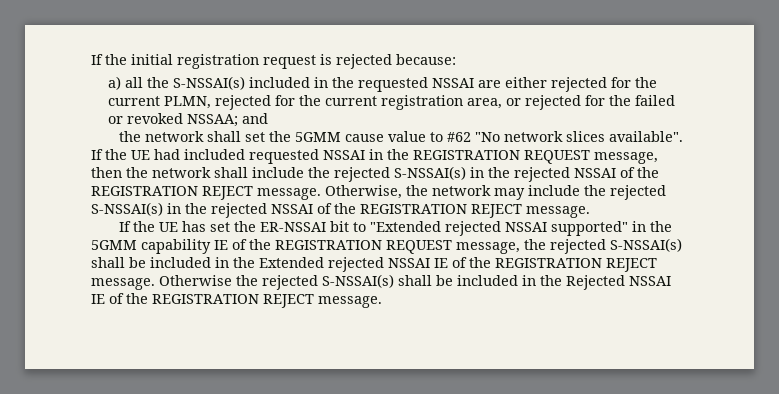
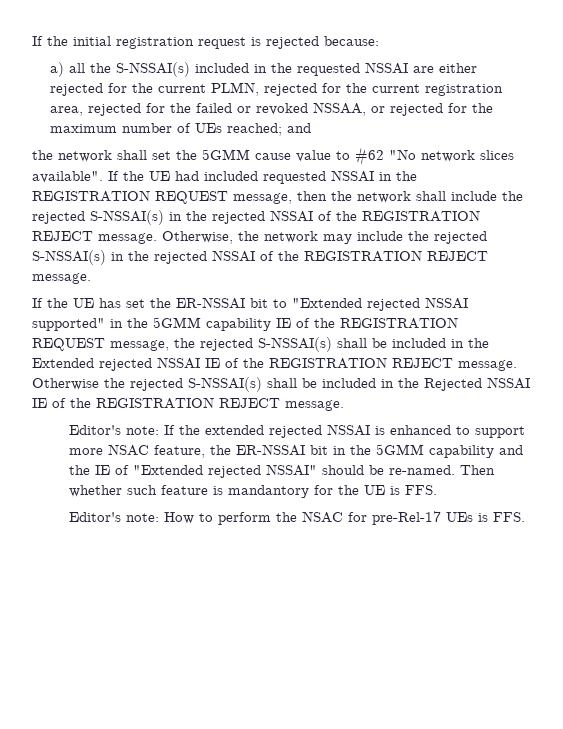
[505,98,521,106] or -> (84, 111) none
[186,114,238,127] NSSAA; -> [313,102,494,116] [50,123,283,136] NSSAA, or rejected for the maximum number of UEs reached;
(382, 302) none -> [68,424,525,438] [68,444,523,458] [68,464,495,478] [68,485,437,498] [68,511,525,525] // Editor's note: If the extended rejected NSSAI is enhanced to support more NSAC feature, the ER-NSSAI bit in the 5GMM capability and the IE of "Extended rejected NSSAI" should be re-named. Then whether such feature is mandantory for the UE is FFS. // Editor's note: How to perform the NSAC for pre-Rel-17 UEs is FFS.

